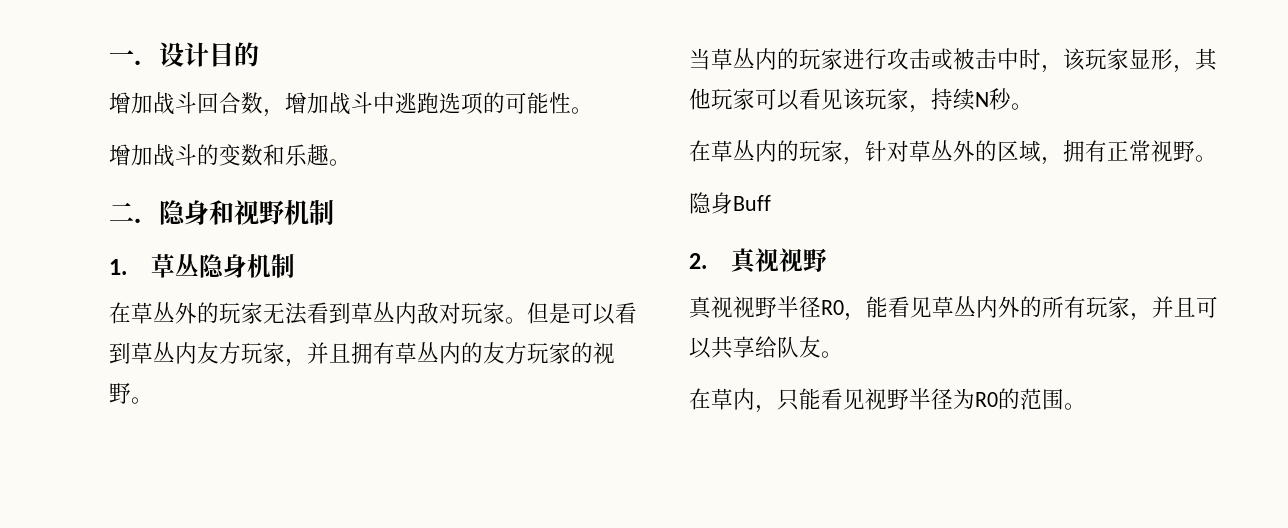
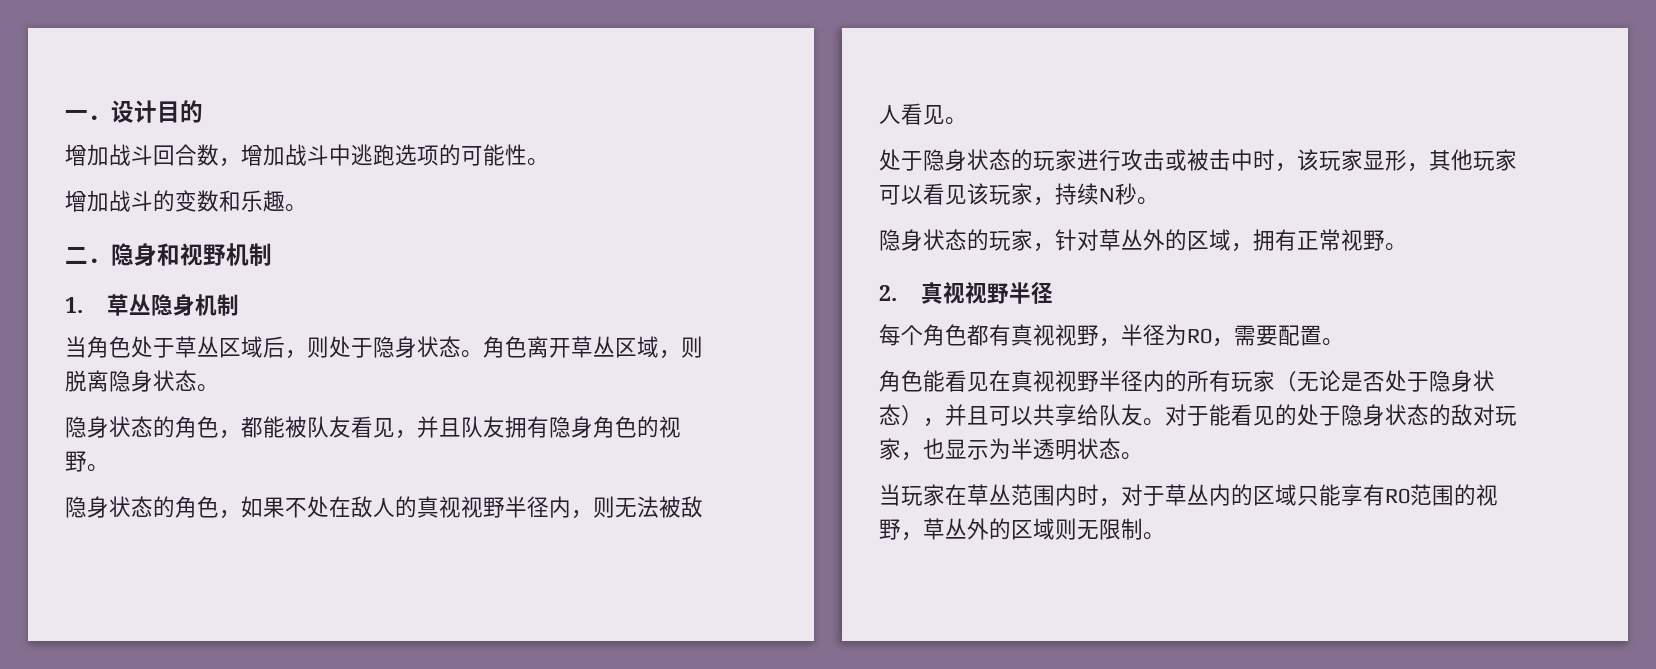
[109,302,637,325] [109,342,615,367] [109,383,153,404] [689,48,777,70] 在草丛外的玩家无法看到草丛内敌对玩家。但是可以看到草丛内友方玩家，并且拥有草丛内的友方玩家的视野。 // 当草丛内 -> [65,336,703,359] [65,370,219,392] [65,416,681,439] [65,451,109,472] [65,496,703,519] [879,103,967,125] [879,149,1011,171] 当角色处于草丛区域后，则处于隐身状态。角色离开草丛区域，则脱离隐身状态。 // 隐身状态的角色，都能被队友看见，并且队友拥有隐身角色的视野。 // 隐身状态的角色，如果不处在敌人的真视视野半径内，则无法被敌人看见。 // 处于隐身状态
[689,140,777,162] 在草丛内 -> [879,229,967,251] 隐身状态
[689,192,771,214] // 隐身Buff -> (1407, 247) none
[689,296,1130,321] // 真视视野半径R0，能看见草丛内外的所有玩家 -> [1008,282,1053,304] [879,324,1344,347] [879,370,1495,392] [879,404,923,426] 半径 // 每个角色都有真视视野，半径为R0，需要配置。 // 角色能看见在真视视野半径内的所有玩家（无论是否处于隐身状态）
[689,388,1064,413] // 在草内，只能看见视野半径为R0的范围 -> [1165,404,1517,426] [879,438,1143,461] [879,484,1498,507] [879,518,1143,541] 对于能看见的处于隐身状态的敌对玩家，也显示为半透明状态。 // 当玩家在草丛范围内时，对于草丛内的区域只能享有R0范围的视野，草丛外的区域则无限制

